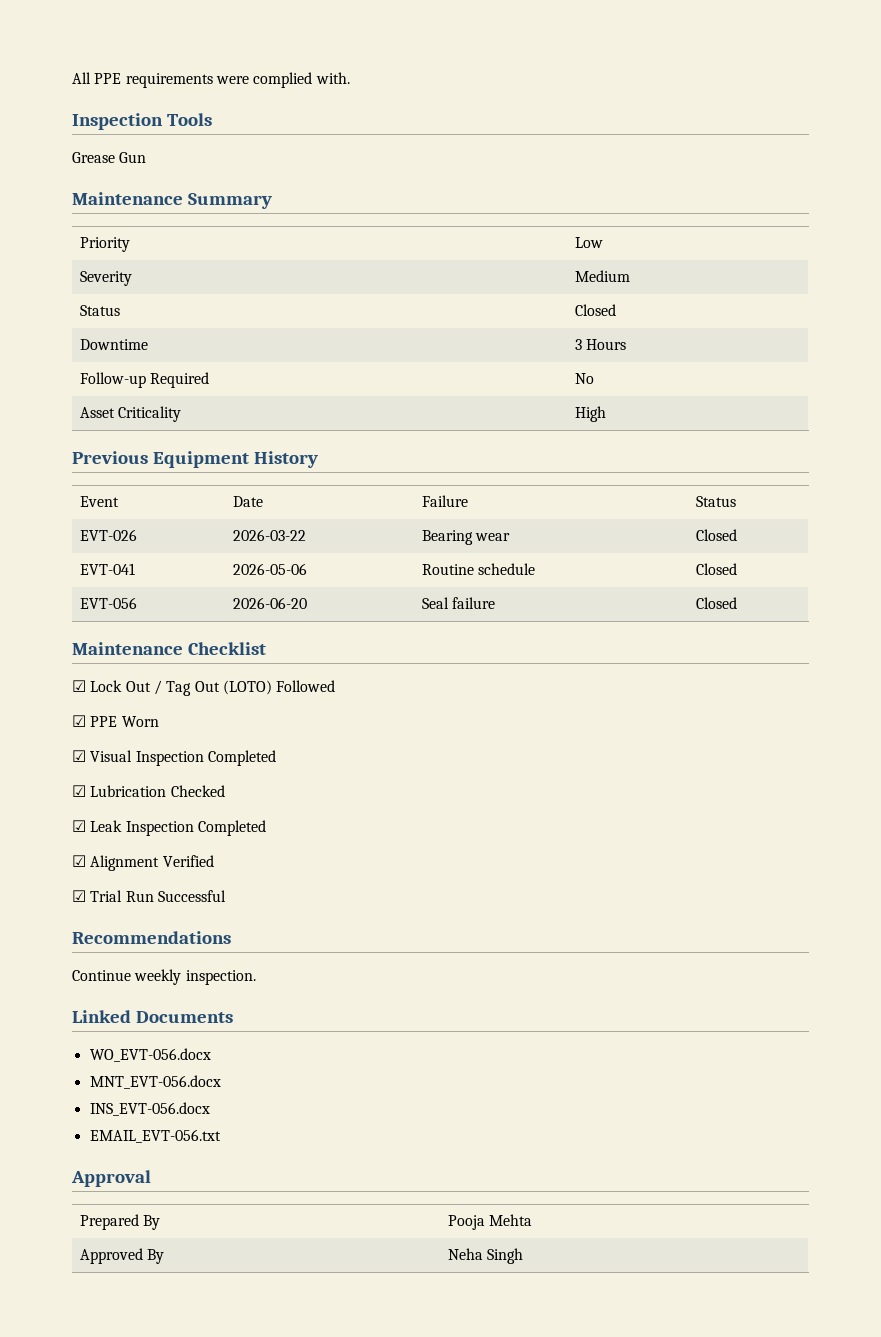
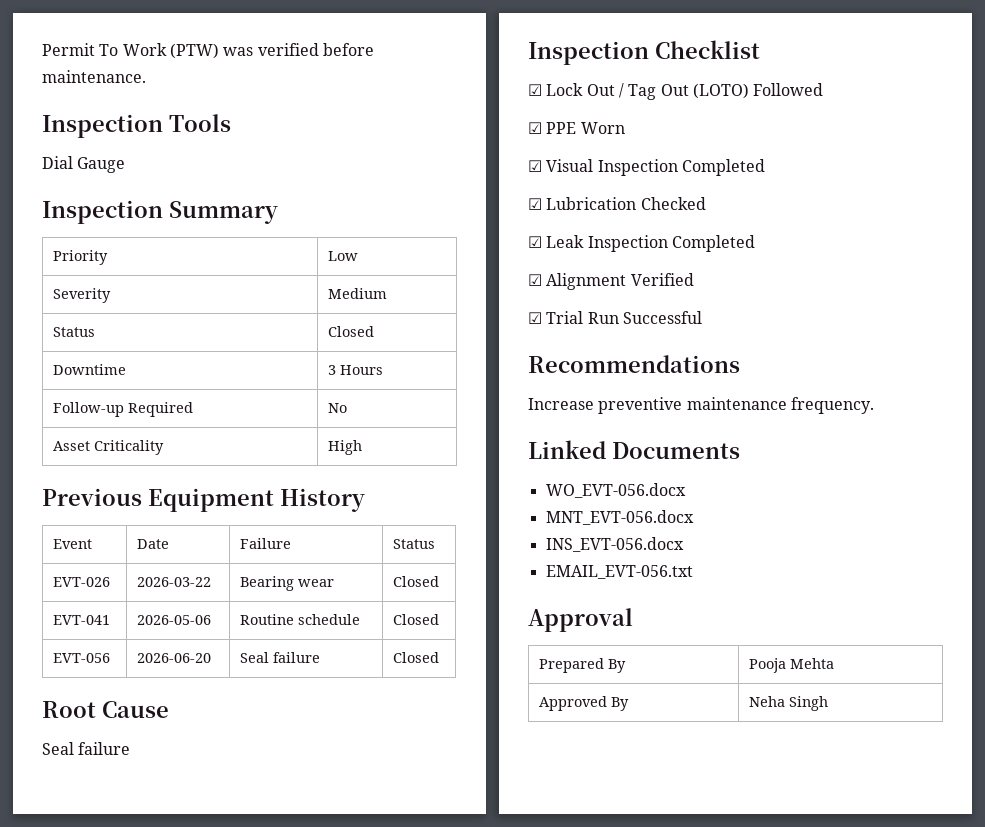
[72,72,350,88] All PPE requirements were complied with. -> [42,43,374,59] [42,70,146,83] Permit To Work (PTW) was verified before maintenance.
[72,152,147,163] [72,192,183,205] Grease Gun // Maintenance -> [42,156,126,173] [42,200,163,224] Dial Gauge // Inspection
[72,642,183,655] Maintenance -> [42,701,169,718] [42,742,131,755] [528,41,649,65] Root Cause // Seal failure // Inspection
[72,969,256,985] Continue weekly inspection. -> [528,397,874,414] Increase preventive maintenance frequency.

